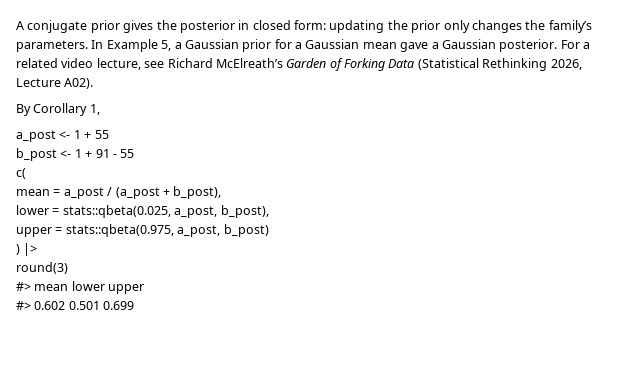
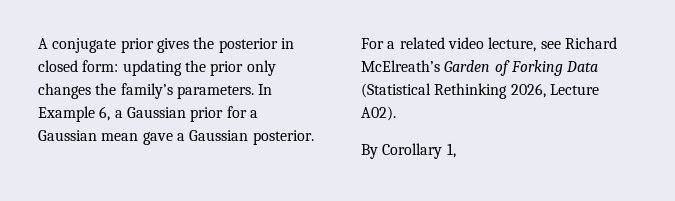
[161,40,172,51] 5, -> [99,106,111,121] 6,
[16,130,109,142] [16,148,135,161] [16,168,26,179] [16,186,222,199] [16,205,269,218] [16,224,269,237] [16,243,38,256] [16,262,68,274] [16,281,145,294] [16,301,135,310] // a_post <- 1 + 55 // b_post <- 1 + 91 - 55 // c( // mean = a_post / (a_post + b_post), // lower = stats::qbeta(0.025, a_post, b_post), // upper = stats::qbeta(0.975, a_post, b_post) // ) |> // round(3) // #> mean lower upper // #> 0.602 0.501 0.699 -> (456, 150) none

